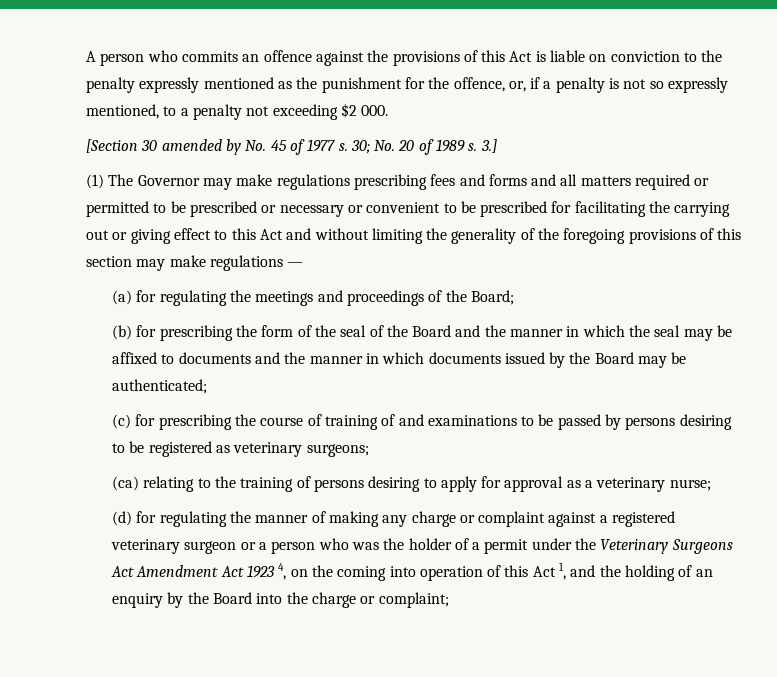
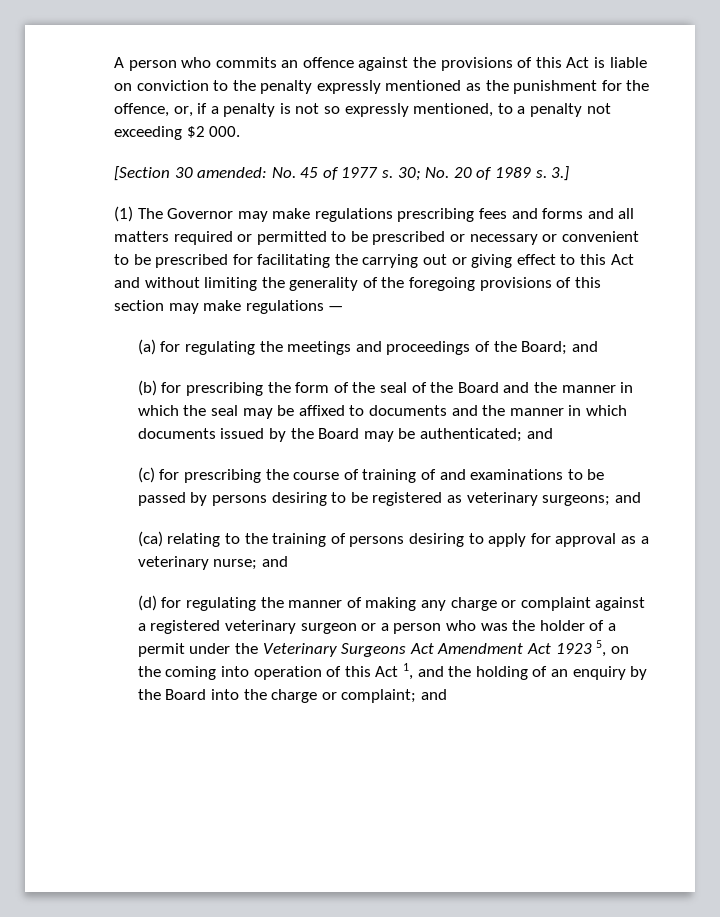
[161,139,241,155] amended by -> [197,167,268,178] amended:
(514, 297) none -> [571,341,598,352] and
(207, 386) none -> [526,428,553,439] and
(369, 450) none -> [614,492,641,503] and
(711, 485) none -> [262,556,289,567] and
[278,563,287,580] 4, -> [596,640,607,657] 5,
(449, 600) none -> [421,689,448,700] and

